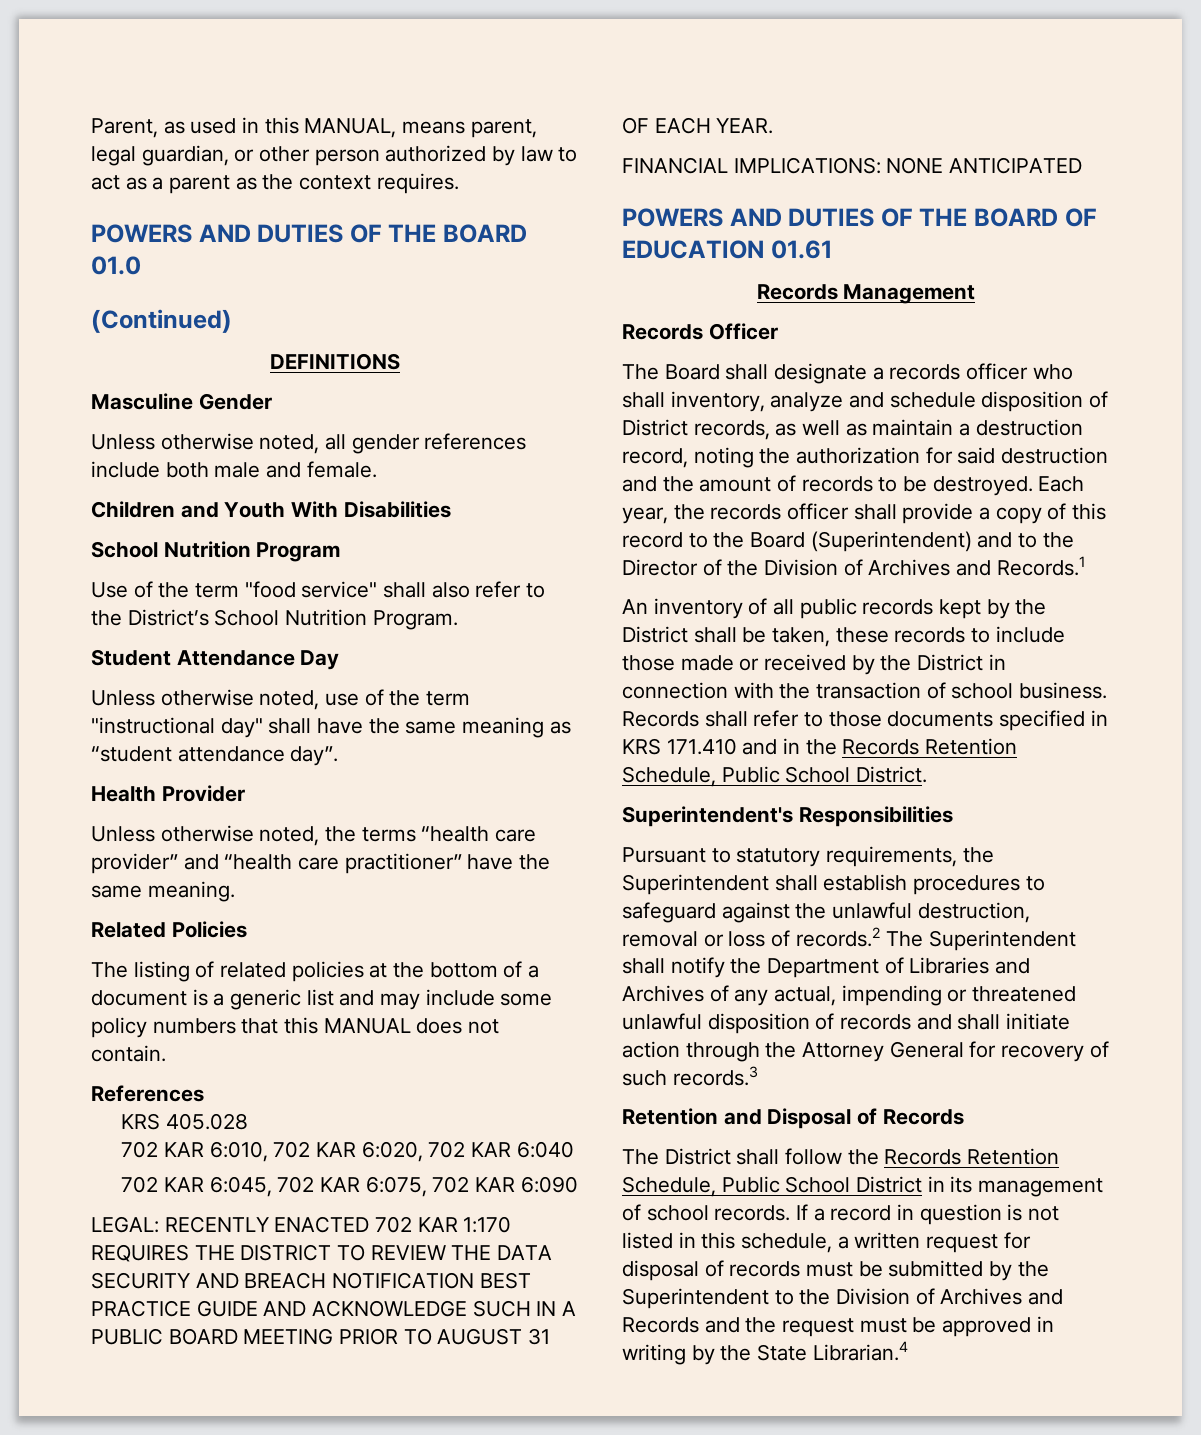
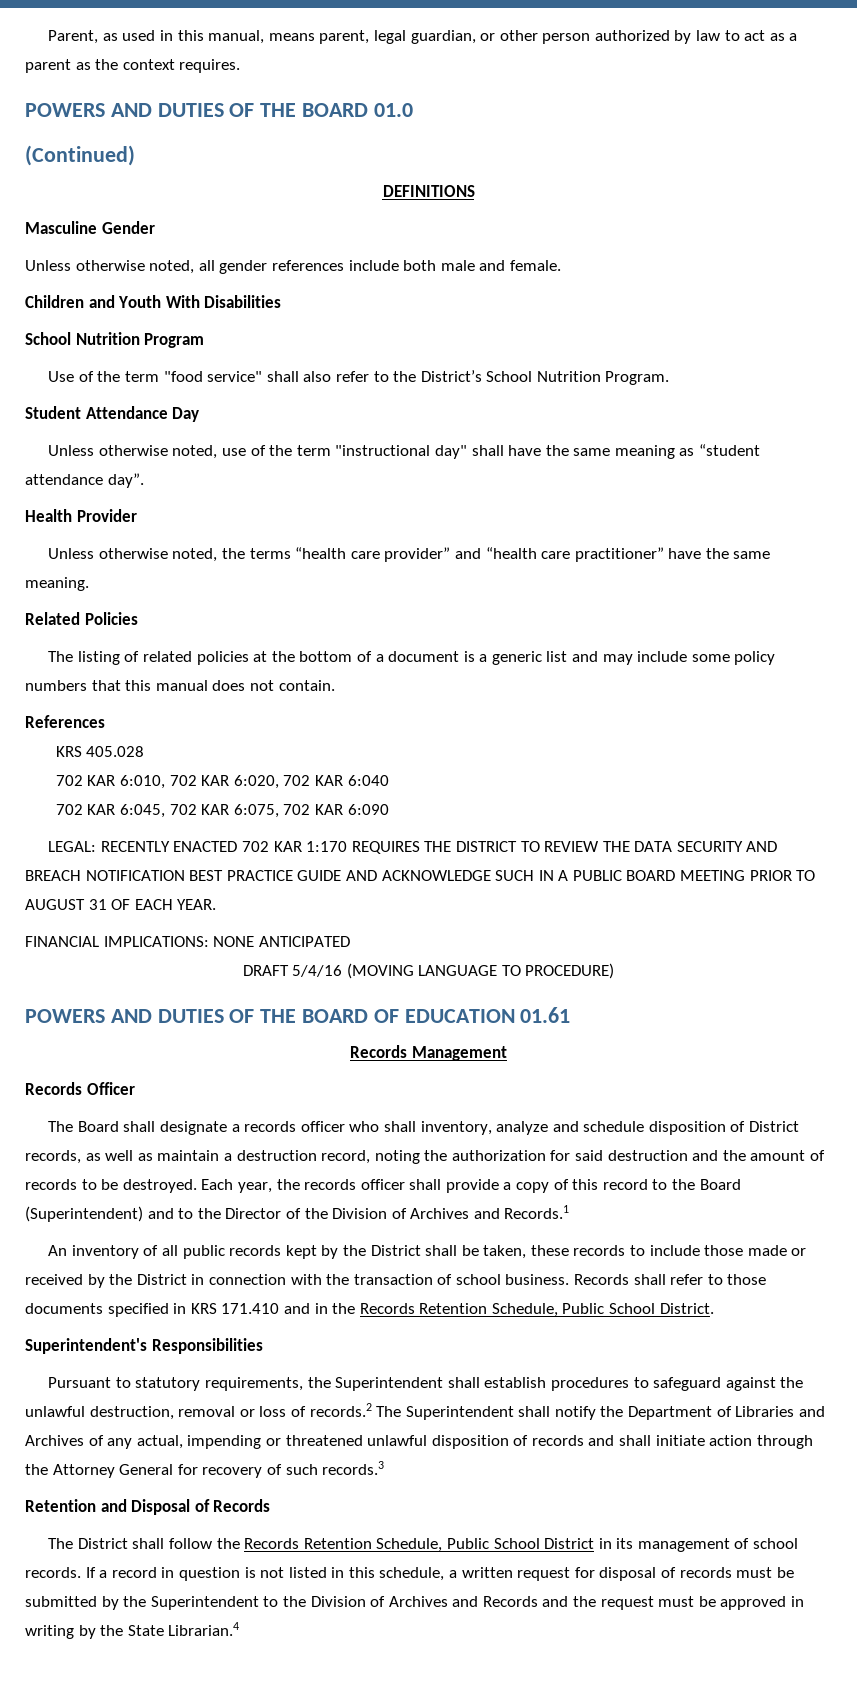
[304,118,397,138] MANUAL, -> [208,30,265,44] manual,
[323,1018,411,1034] MANUAL -> [155,680,208,691] manual
(1083, 165) none -> [242,963,615,979] // DRAFT 5/4/16 (MOVING LANGUAGE TO PROCEDURE)

